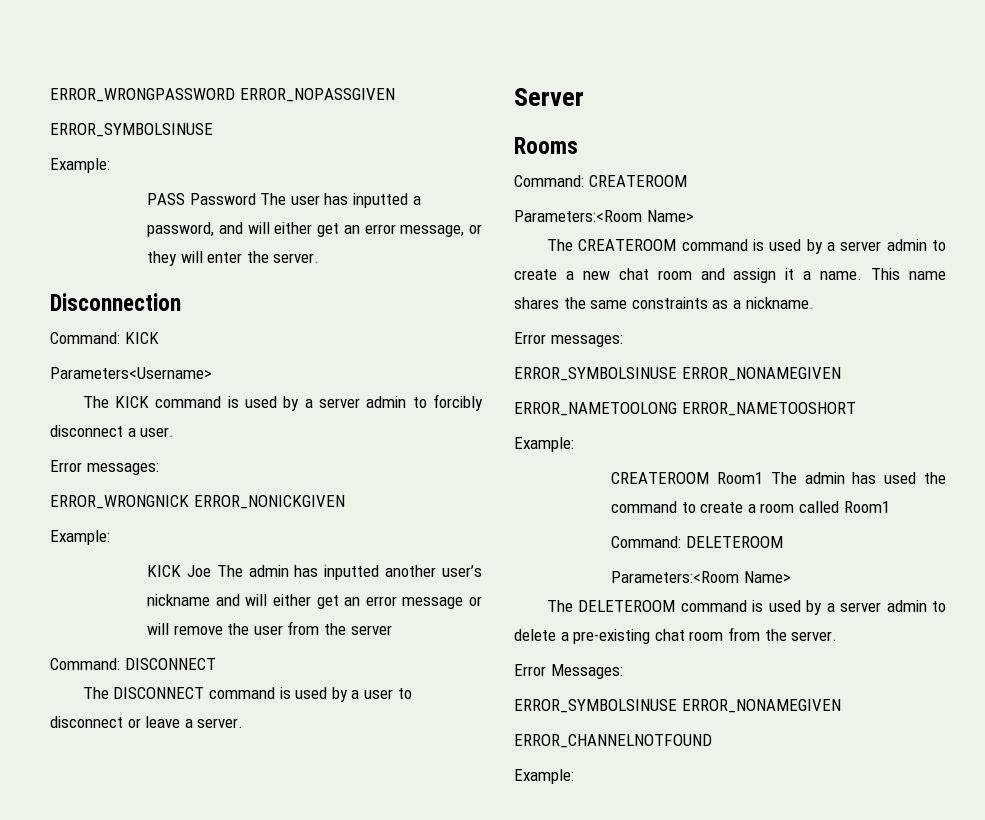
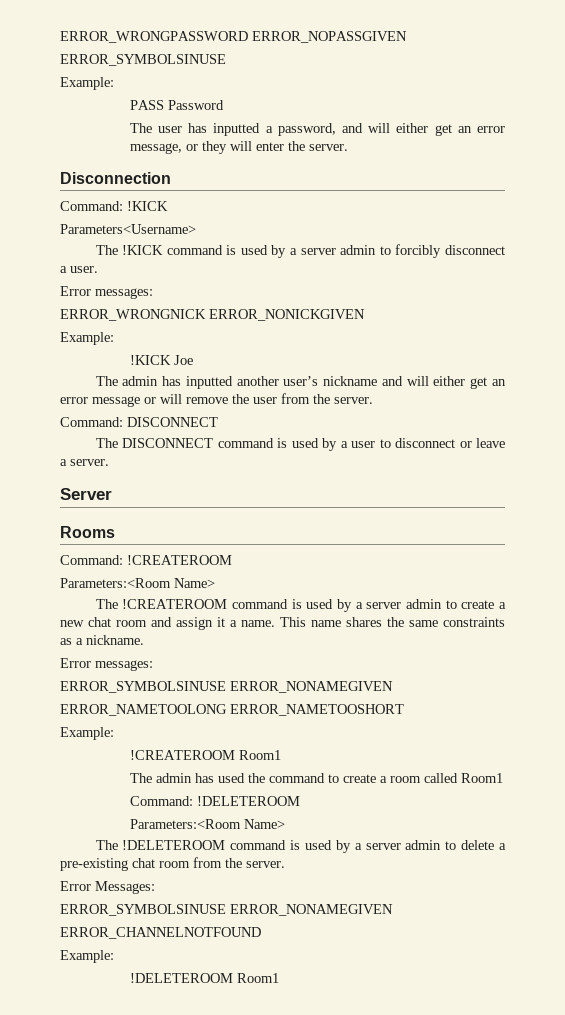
(256, 199) none -> (224, 105) //
[124,332,159,344] KICK -> [127,201,168,211] !KICK
[115,396,150,408] KICK -> [122,245,164,255] !KICK
[146,565,181,577] KICK -> [129,355,171,365] !KICK
(211, 571) none -> (193, 360) //
[350,625,392,635] server -> [334,397,373,404] server.
[588,175,687,187] [514,210,694,222] [546,239,677,251] CREATEROOM // Parameters:<Room Name> // The CREATEROOM -> [127,555,232,565] [60,578,215,588] [95,599,228,609] !CREATEROOM // Parameters:<Room Name> // The !CREATEROOM
[610,472,763,484] CREATEROOM Room1 -> [129,750,281,760] !CREATEROOM Room1 //
[685,536,783,548] [610,571,791,583] [546,600,676,612] DELETEROOM // Parameters:<Room Name> // The DELETEROOM -> [196,796,300,806] [129,819,285,829] [95,840,226,850] !DELETEROOM // Parameters:<Room Name> // The !DELETEROOM
(574, 776) none -> [129,973,279,983] // !DELETEROOM Room1

